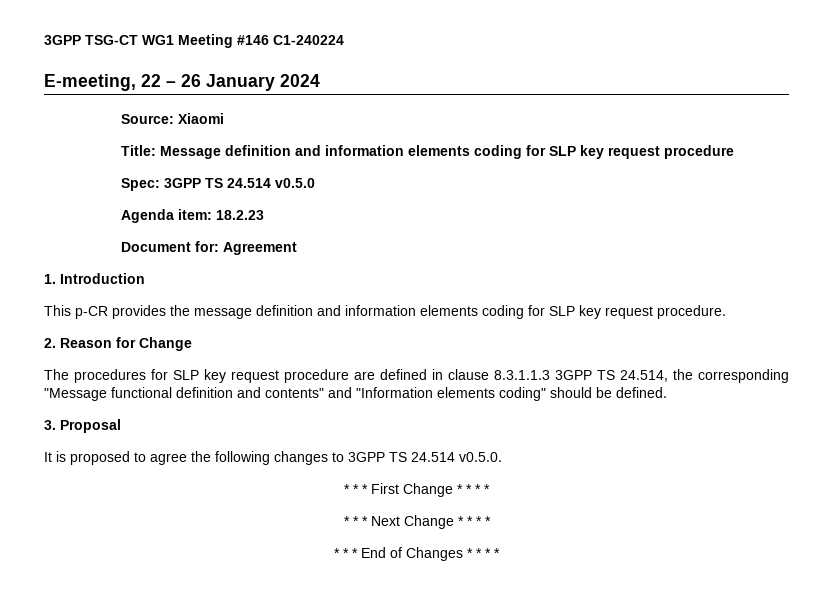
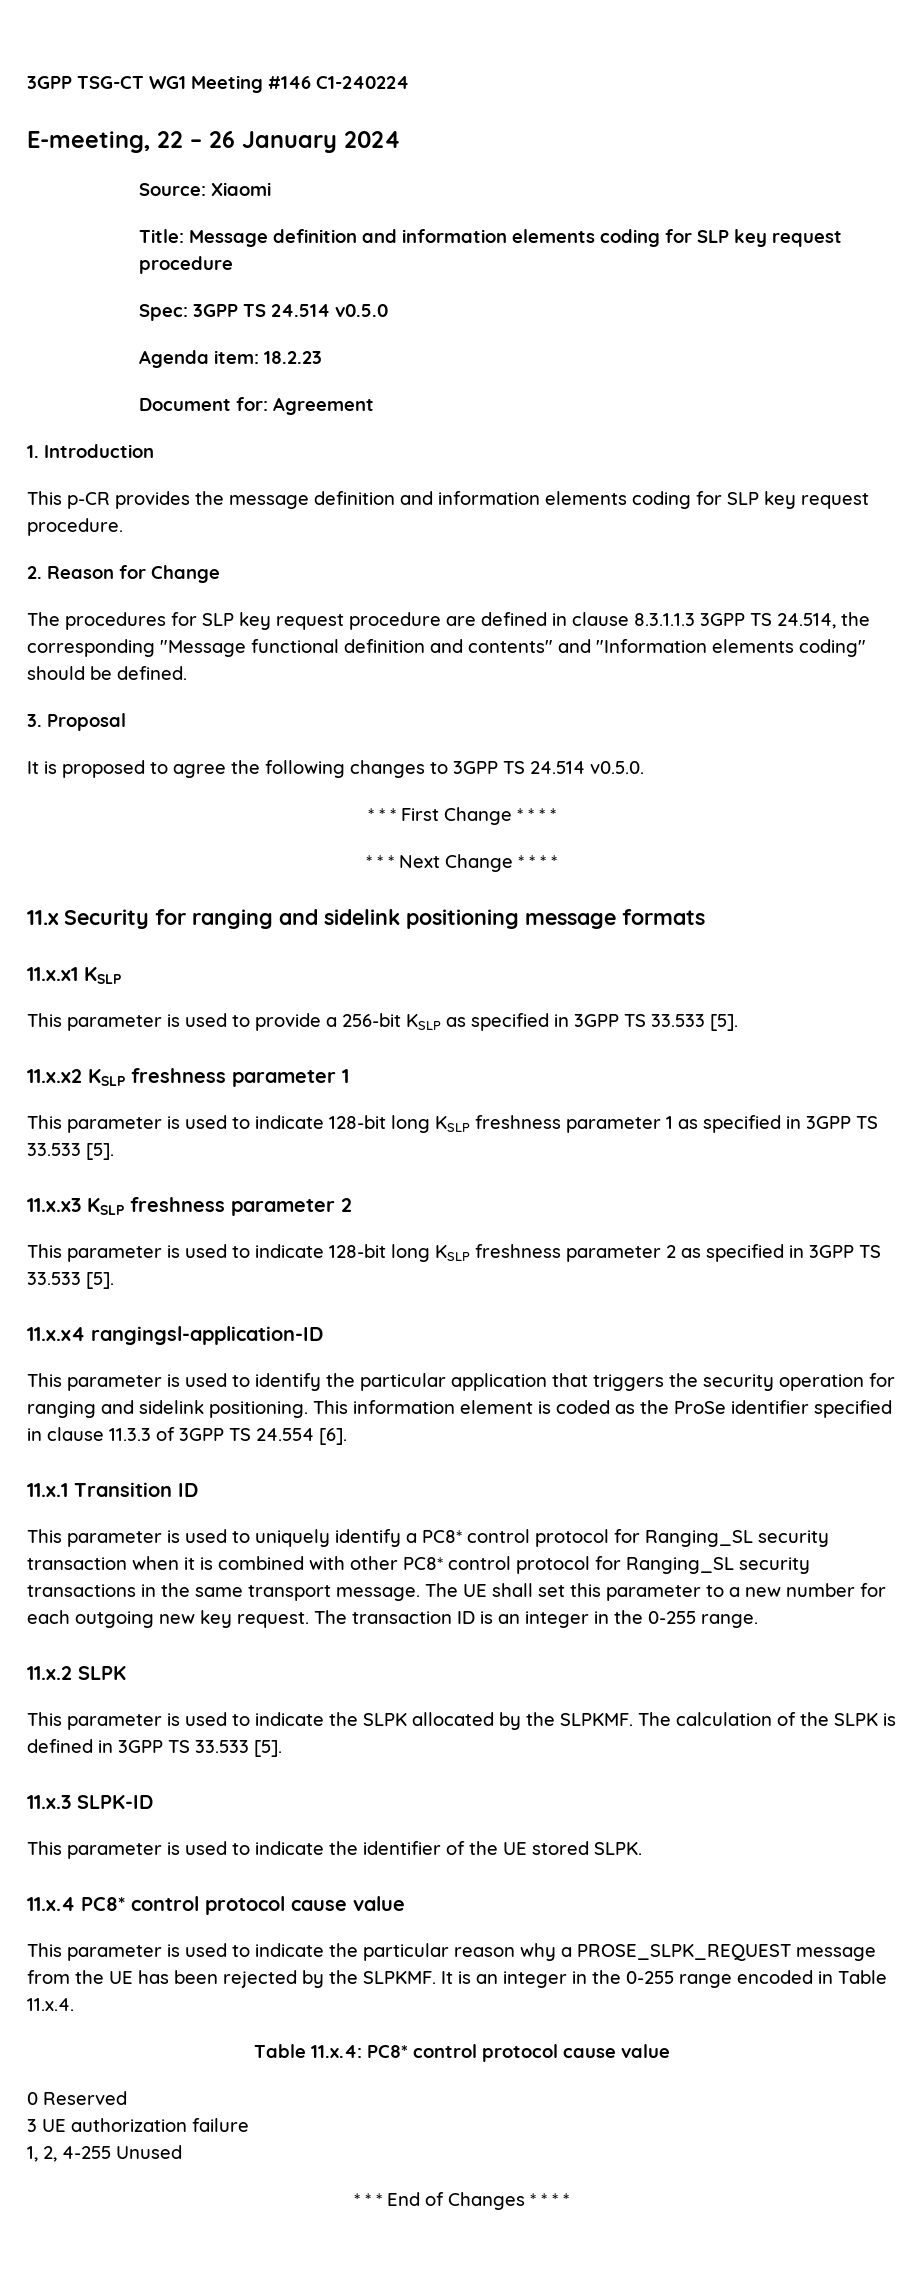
(491, 521) none -> [27,909,705,929] [27,967,121,984] [27,1013,738,1031] [27,1068,349,1087] [27,1115,878,1133] [27,1143,114,1160] [27,1197,352,1216] [27,1244,881,1262] [27,1272,114,1289] [27,1326,323,1345] [27,1373,895,1391] [27,1400,892,1418] [27,1427,347,1445] [27,1482,198,1497] [27,1529,829,1547] [27,1556,810,1574] [27,1583,886,1601] [27,1610,758,1628] [27,1666,126,1680] [27,1712,896,1730] [27,1739,282,1757] [27,1795,153,1809] [27,1841,642,1859] [27,1896,405,1915] [27,1943,876,1961] [27,1970,887,1988] [27,1998,74,2011] [253,2044,670,2062] [27,2091,127,2105] [27,2118,249,2132] [27,2145,182,2162] // 11.x Security for ranging and sidelink positioning message formats // 11.x.x1 KSLP // This parameter is used to provide a 256-bit KSLP as specified in 3GPP TS 33.533 [5]. // 11.x.x2 KSLP freshness parameter 1 // This parameter is used to indicate 128-bit long KSLP freshness parameter 1 as specified in 3GPP TS 33.533 [5]. // 11.x.x3 KSLP freshness parameter 2 // This parameter is used to indicate 128-bit long KSLP freshness parameter 2 as specified in 3GPP TS 33.533 [5]. // 11.x.x4 rangingsl-application-ID // This parameter is used to identify the particular application that triggers the security operation for ranging and sidelink positioning. This information element is coded as the ProSe identifier specified in clause 11.3.3 of 3GPP TS 24.554 [6]. // 11.x.1 Transition ID // This parameter is used to uniquely identify a PC8* control protocol for Ranging_SL security transaction when it is combined with other PC8* control protocol for Ranging_SL security transactions in the same transport message. The UE shall set this parameter to a new number for each outgoing new key request. The transaction ID is an integer in the 0-255 range. // 11.x.2 SLPK // This parameter is used to indicate the SLPK allocated by the SLPKMF. The calculation of the SLPK is defined in 3GPP TS 33.533 [5]. // 11.x.3 SLPK-ID // This parameter is used to indicate the identifier of the UE stored SLPK. // 11.x.4 PC8* control protocol cause value // This parameter is used to indicate the particular reason why a PROSE_SLPK_REQUEST message from the UE has been rejected by the SLPKMF. It is an integer in the 0-255 range encoded in Table 11.x.4. // Table 11.x.4: PC8* control protocol cause value // 0 Reserved // 3 UE authorization failure // 1, 2, 4-255 Unused

